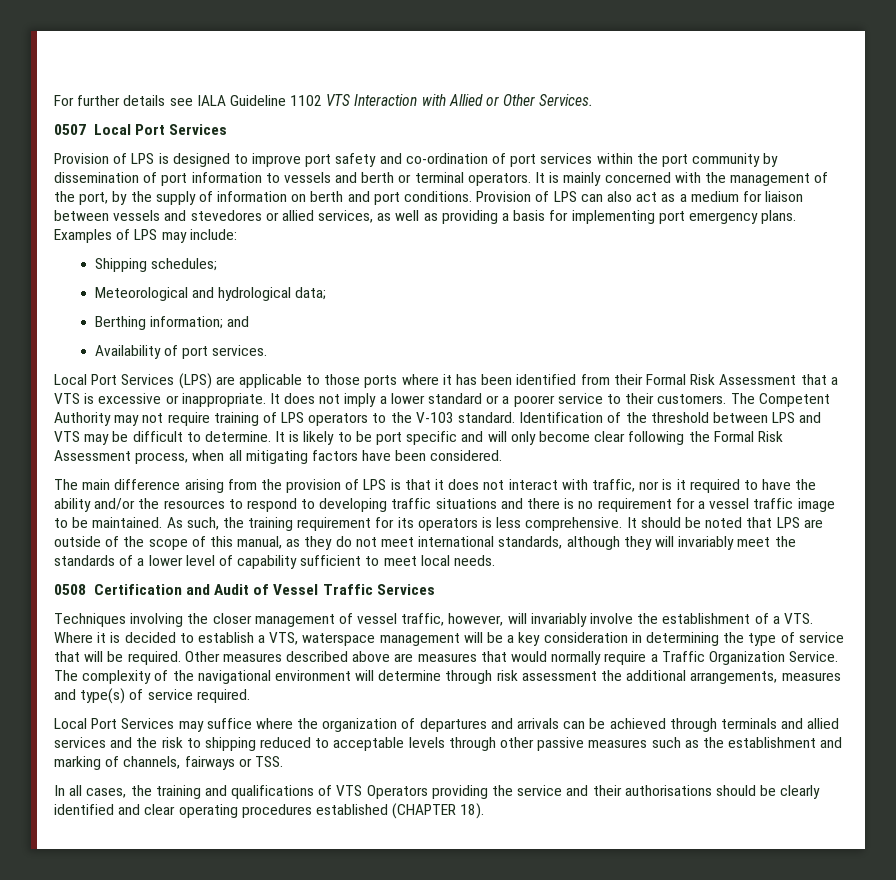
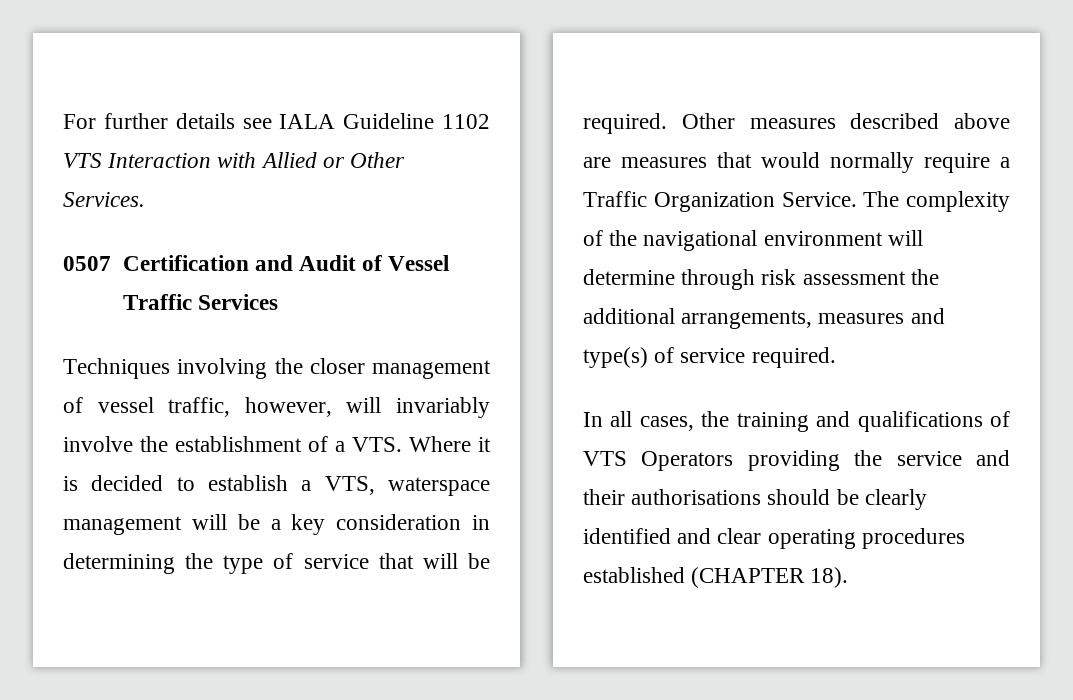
[93,124,228,135] [54,153,779,167] [54,172,829,186] [54,191,804,205] [54,210,797,224] [54,229,237,243] [94,258,217,272] [94,287,327,301] [94,316,250,330] [94,345,268,359] [54,373,838,389] [54,393,830,407] [54,412,822,426] [54,431,783,445] [54,450,503,464] [54,479,817,493] [54,498,835,512] [54,517,823,531] [54,536,796,550] [54,555,496,569] [54,584,86,595] Local Port Services // Provision of LPS is designed to improve port safety and co-ordination of port services within the port community by dissemination of port information to vessels and berth or terminal operators. It is mainly concerned with the management of the port, by the supply of information on berth and port conditions. Provision of LPS can also act as a medium for liaison between vessels and stevedores or allied services, as well as providing a basis for implementing port emergency plans. Examples of LPS may include: // Shipping schedules; // Meteorological and hydrological data; // Berthing information; and // Availability of port services. // Local Port Services (LPS) are applicable to those ports where it has been identified from their Formal Risk Assessment that a VTS is excessive or inappropriate. It does not imply a lower standard or a poorer service to their customers. The Competent Authority may not require training of LPS operators to the V-103 standard. Identification of the threshold between LPS and VTS may be difficult to determine. It is likely to be port specific and will only become clear following the Formal Risk Assessment process, when all mitigating factors have been considered. // The main difference arising from the provision of LPS is that it does not interact with traffic, nor is it required to have the ability and/or the resources to respond to developing traffic situations and there is no requirement for a vessel traffic image to be maintained. As such, the training requirement for its operators is less comprehensive. It should be noted that LPS are outside of the scope of this manual, as they do not meet international standards, although they will invariably meet the standards of a lower level of capability sufficient to meet local needs. // 0508 -> (111, 263) none
[54,718,840,732] [54,737,843,751] [54,756,283,770] // Local Port Services may suffice where the organization of departures and arrivals can be achieved through terminals and allied services and the risk to shipping reduced to acceptable levels through other passive measures such as the establishment and marking of channels, fairways or TSS. -> (836, 357) none

